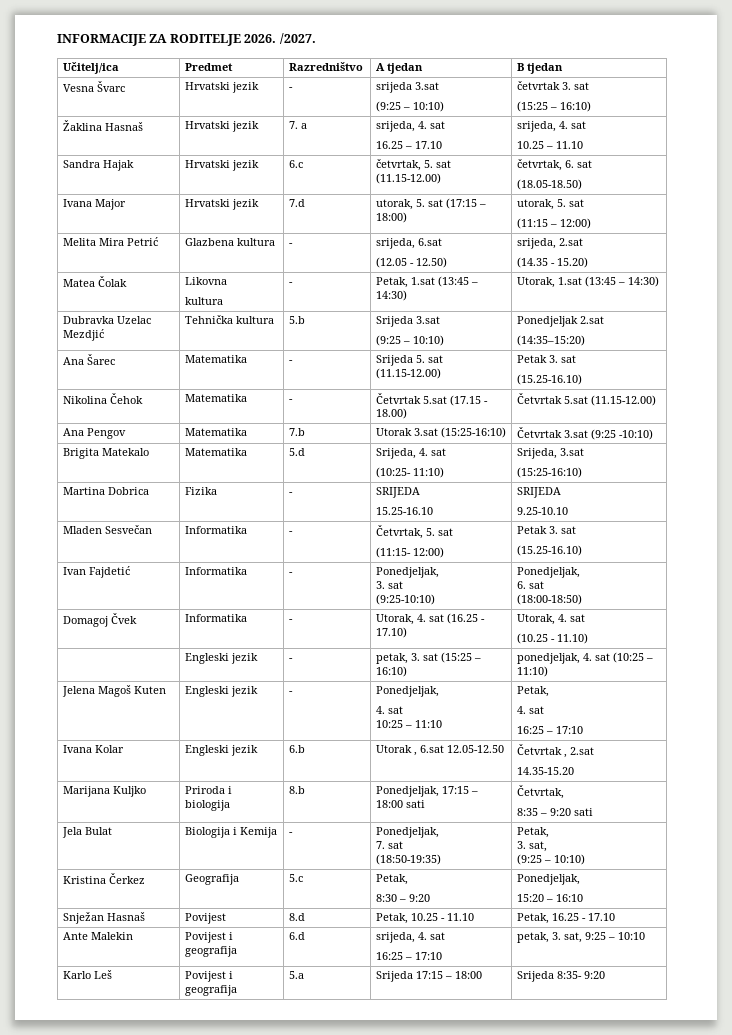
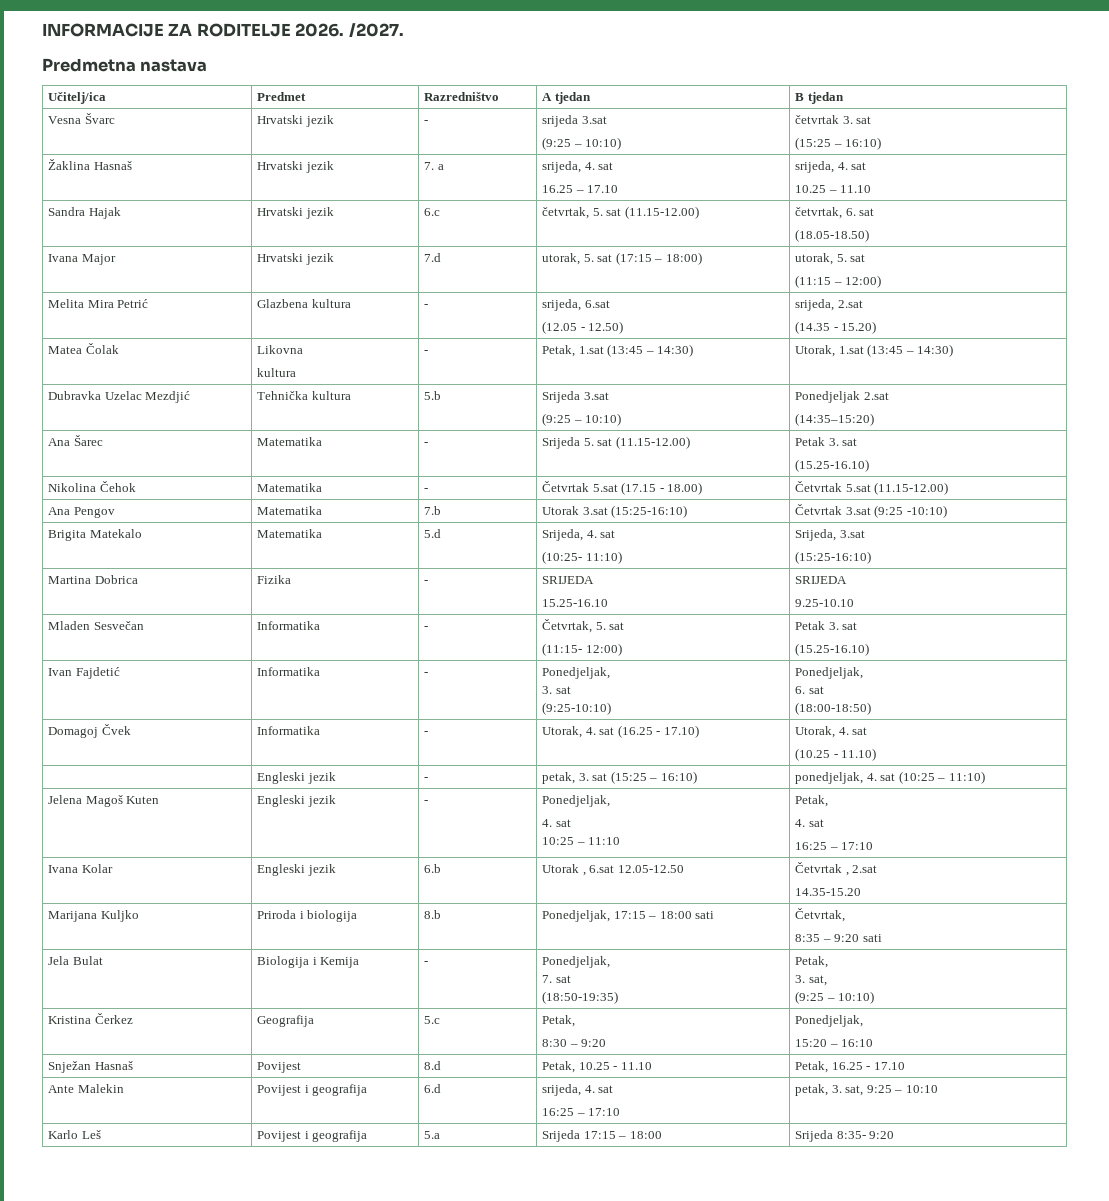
(316, 38) none -> [42,58,208,72] // Predmetna nastava

